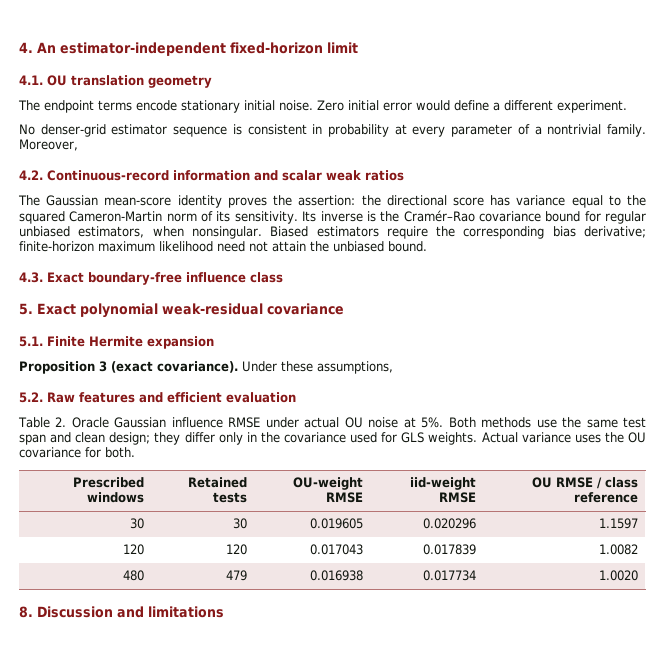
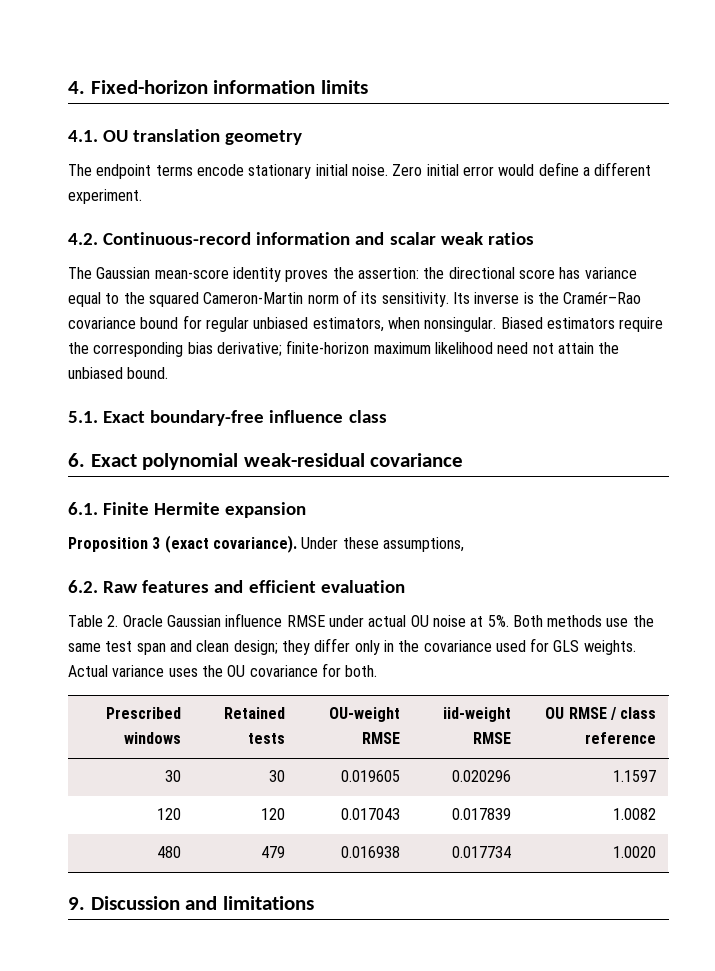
[37,42,358,56] An estimator-independent fixed-horizon limit -> [90,80,368,94] Fixed-horizon information limits
[19,124,647,137] [19,139,78,151] // No denser-grid estimator sequence is consistent in probability at every parameter of a nontrivial family. Moreover, -> (142, 196) none
[19,272,43,283] 4.3. -> [68,411,98,423] 5.1.
[19,303,33,315] 5. -> [68,453,85,467] 6.
[19,336,43,347] 5.1. -> [68,502,98,515] 6.1.
[19,392,43,403] 5.2. -> [68,580,98,593] 6.2.
[19,606,33,618] 8. -> [68,897,85,910] 9.

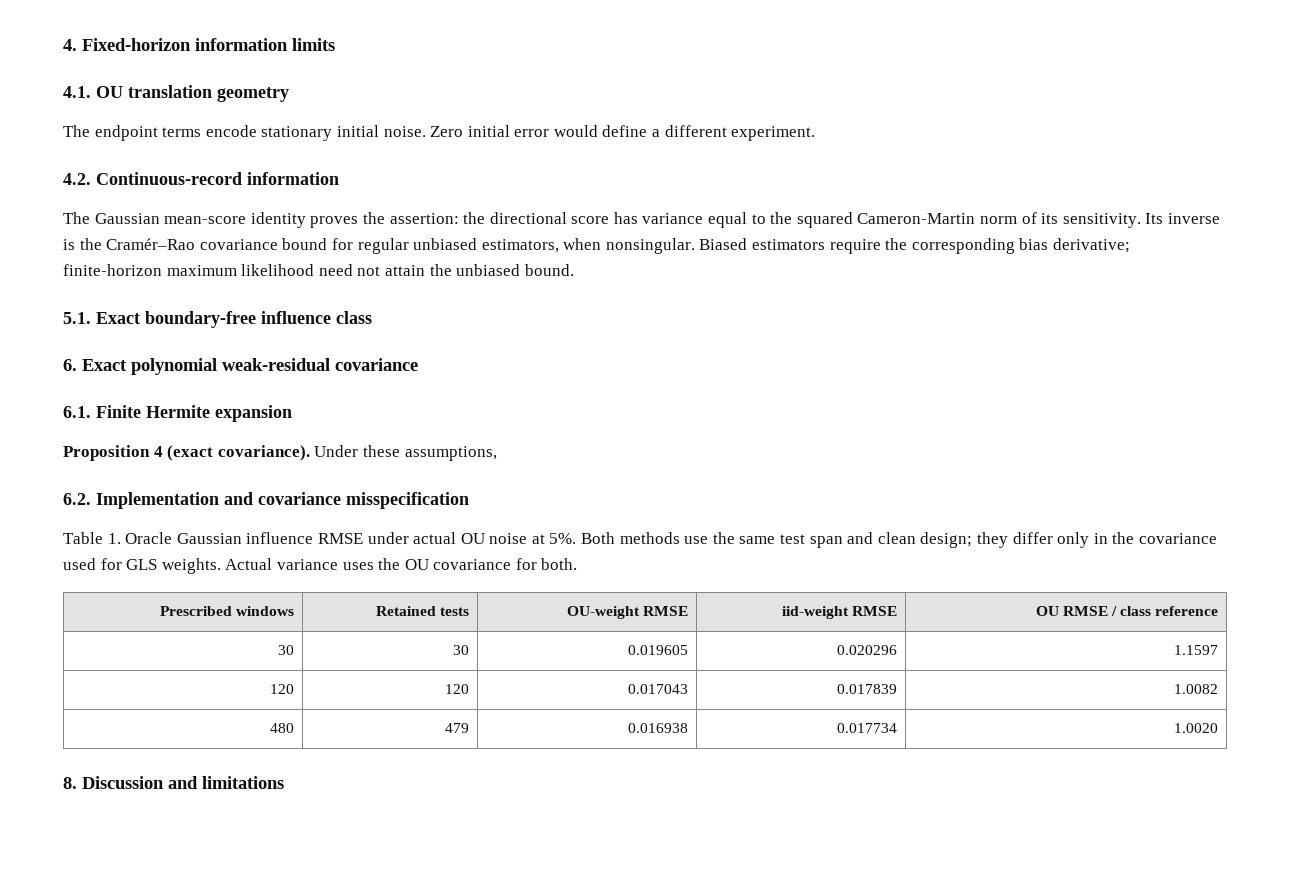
[355,232,534,245] and scalar weak ratios -> (339, 178) none
[152,537,161,549] 3 -> [153,446,163,457] 4
[103,580,405,593] Raw features and efficient evaluation -> [96,492,469,509] Implementation and covariance misspecification
[107,615,119,627] 2. -> [107,533,121,544] 1.
[68,897,85,910] 9. -> [63,777,77,789] 8.

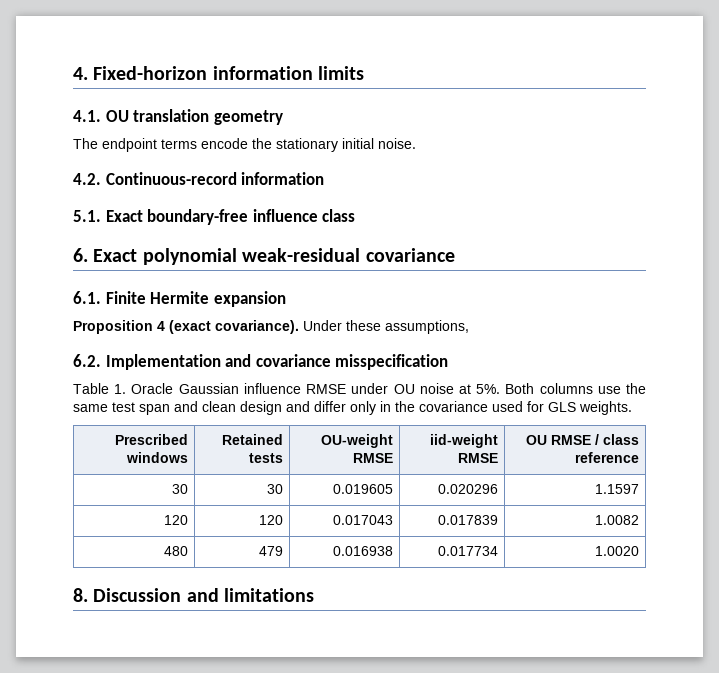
(257, 131) none -> [252,138,272,149] the
[430,125,816,141] [63,172,339,185] [63,212,1220,228] [63,238,1131,254] [63,264,574,276] Zero initial error would define a different experiment. // 4.2. Continuous-record information // The Gaussian mean-score identity proves the assertion: the directional score has variance equal to the squared Cameron-Martin norm of its sensitivity. Its inverse is the Cramér–Rao covariance bound for regular unbiased estimators, when nonsingular. Biased estimators require the corresponding bias derivative; finite-horizon maximum likelihood need not attain the unbiased bound. -> [73,172,325,185] // 4.2. Continuous-record information
[413,532,457,544] actual -> (389, 388) none
[619,532,680,544] methods -> [539,383,593,394] columns
[920,532,1008,548] design; they -> [240,401,310,415] design and
[225,558,578,570] Actual variance uses the OU covariance for both. -> (632, 408) none

